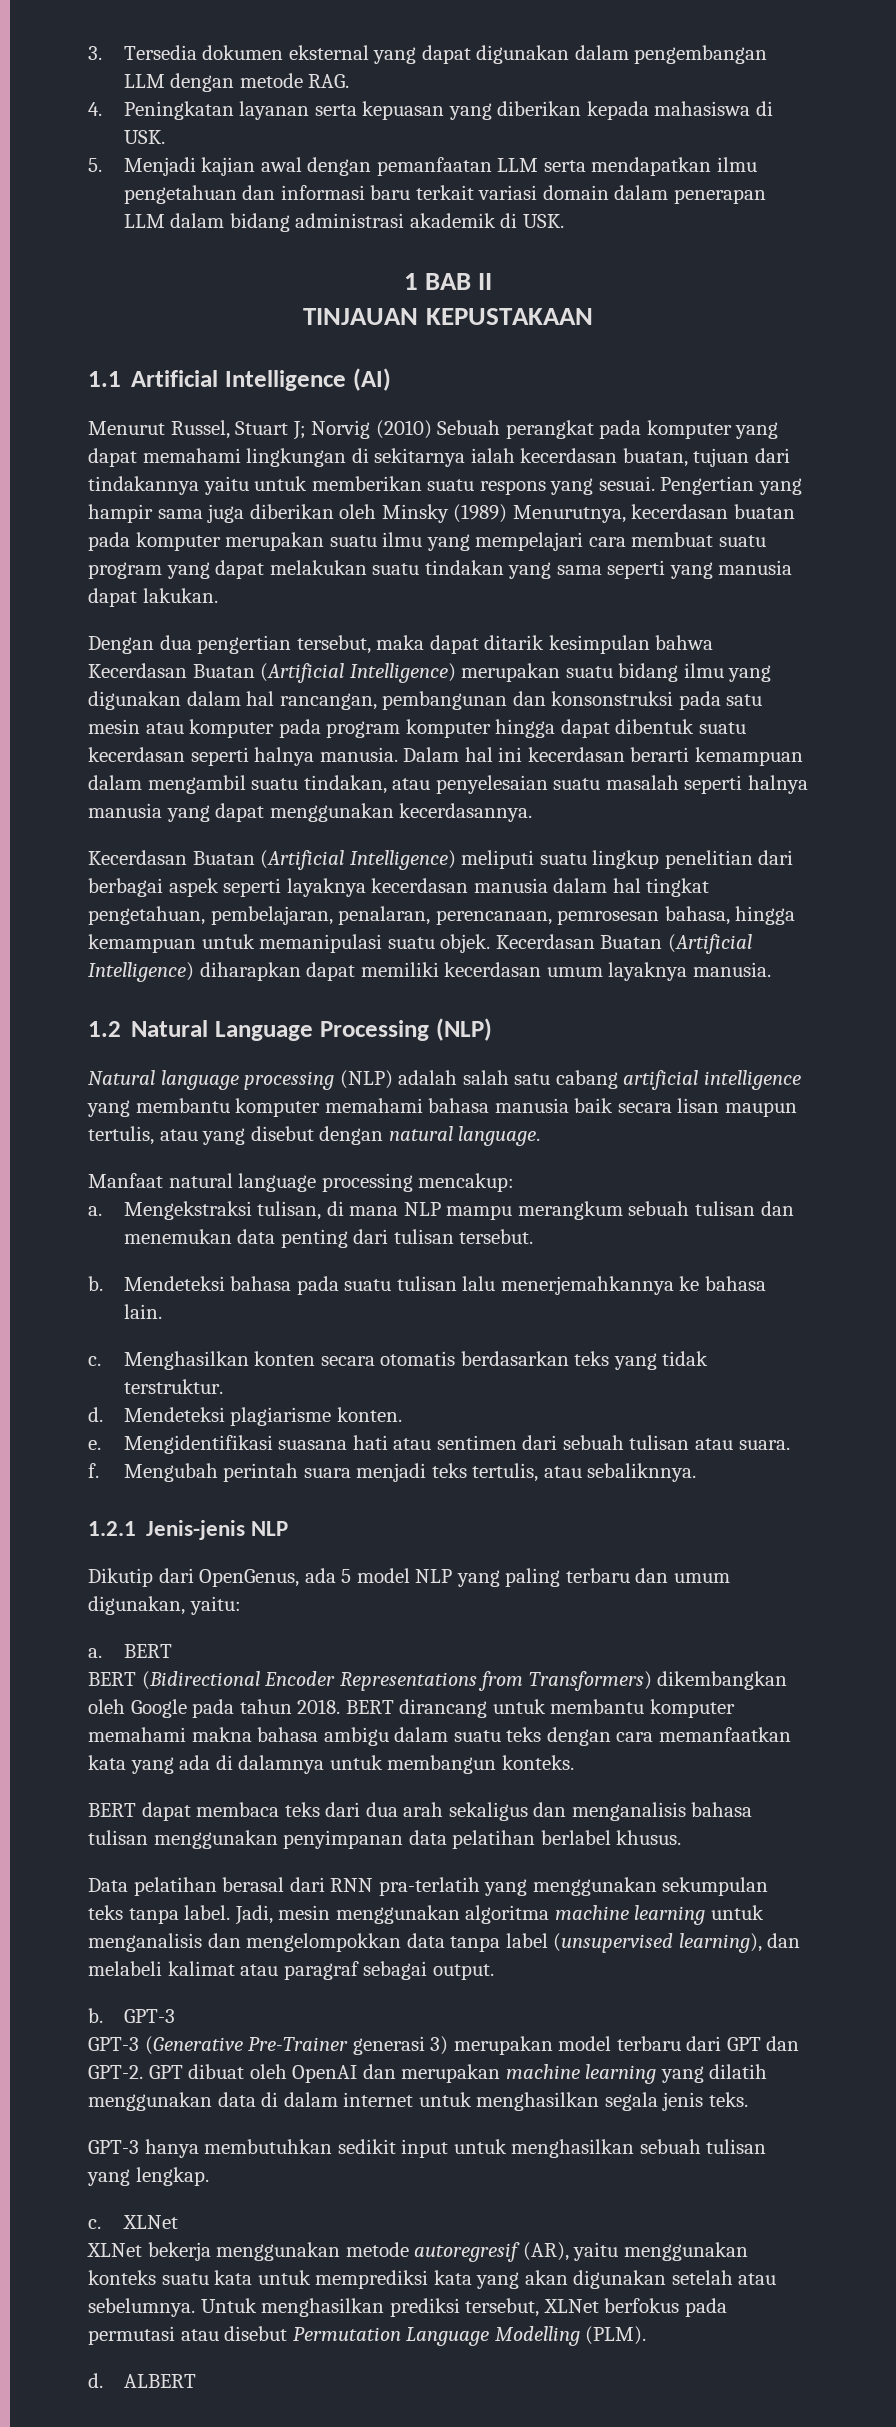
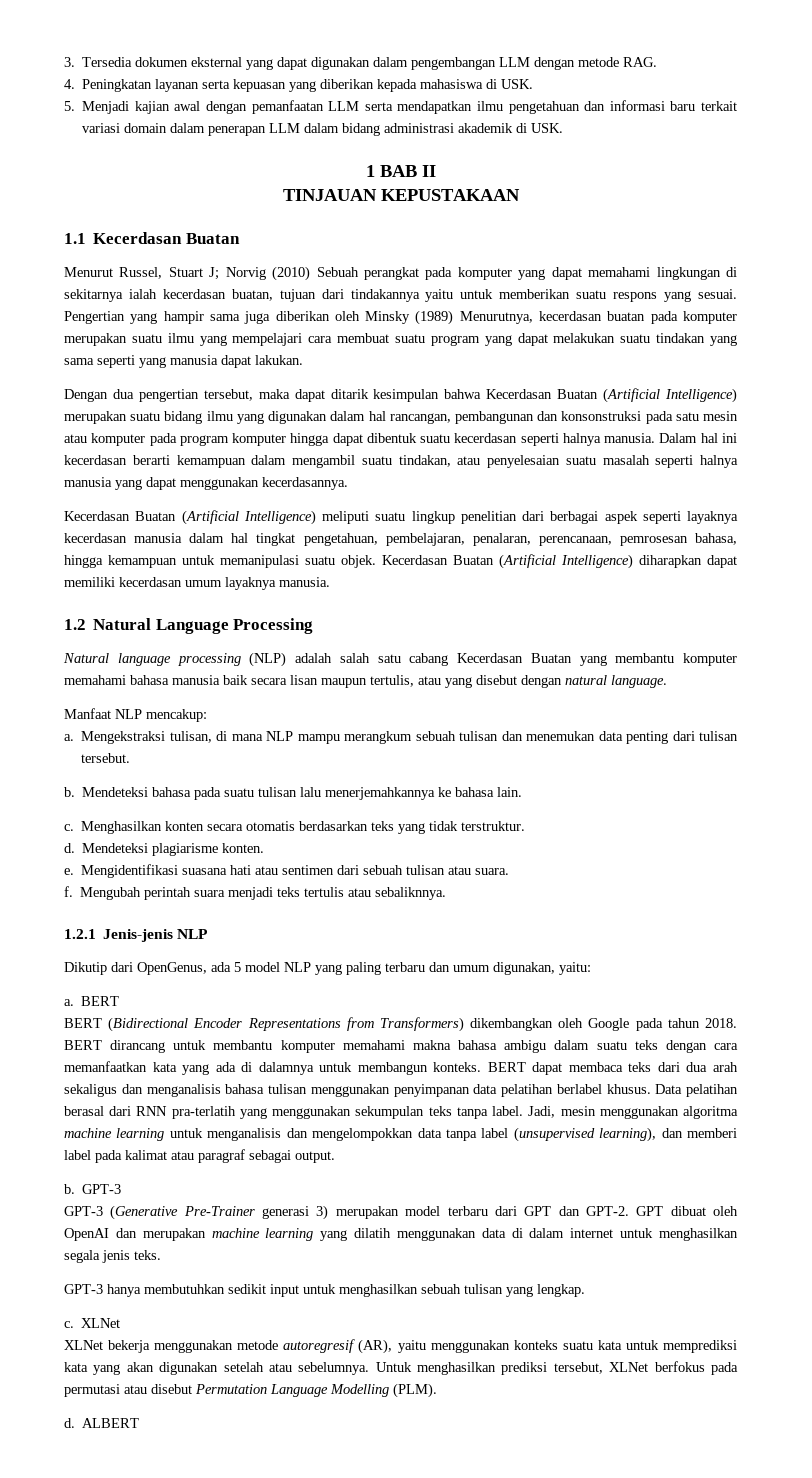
[131,368,391,391] Artificial Intelligence (AI) -> [93,232,240,244] Kecerdasan Buatan
[435,1018,492,1041] (NLP) -> (314, 626) none
[623,1070,801,1090] artificial intelligence -> [457,653,572,663] Kecerdasan Buatan
[168,1173,413,1192] natural language processing -> [115,709,142,719] NLP
[472,1463,539,1482] tertulis, -> [304,887,345,897] tertulis
(574, 1762) // -> (482, 1067) none
(682, 1837) // -> (651, 1089) none
[88,1961,162,1976] melabeli -> [686,1128,737,1138] [64,1150,122,1163] memberi label pada

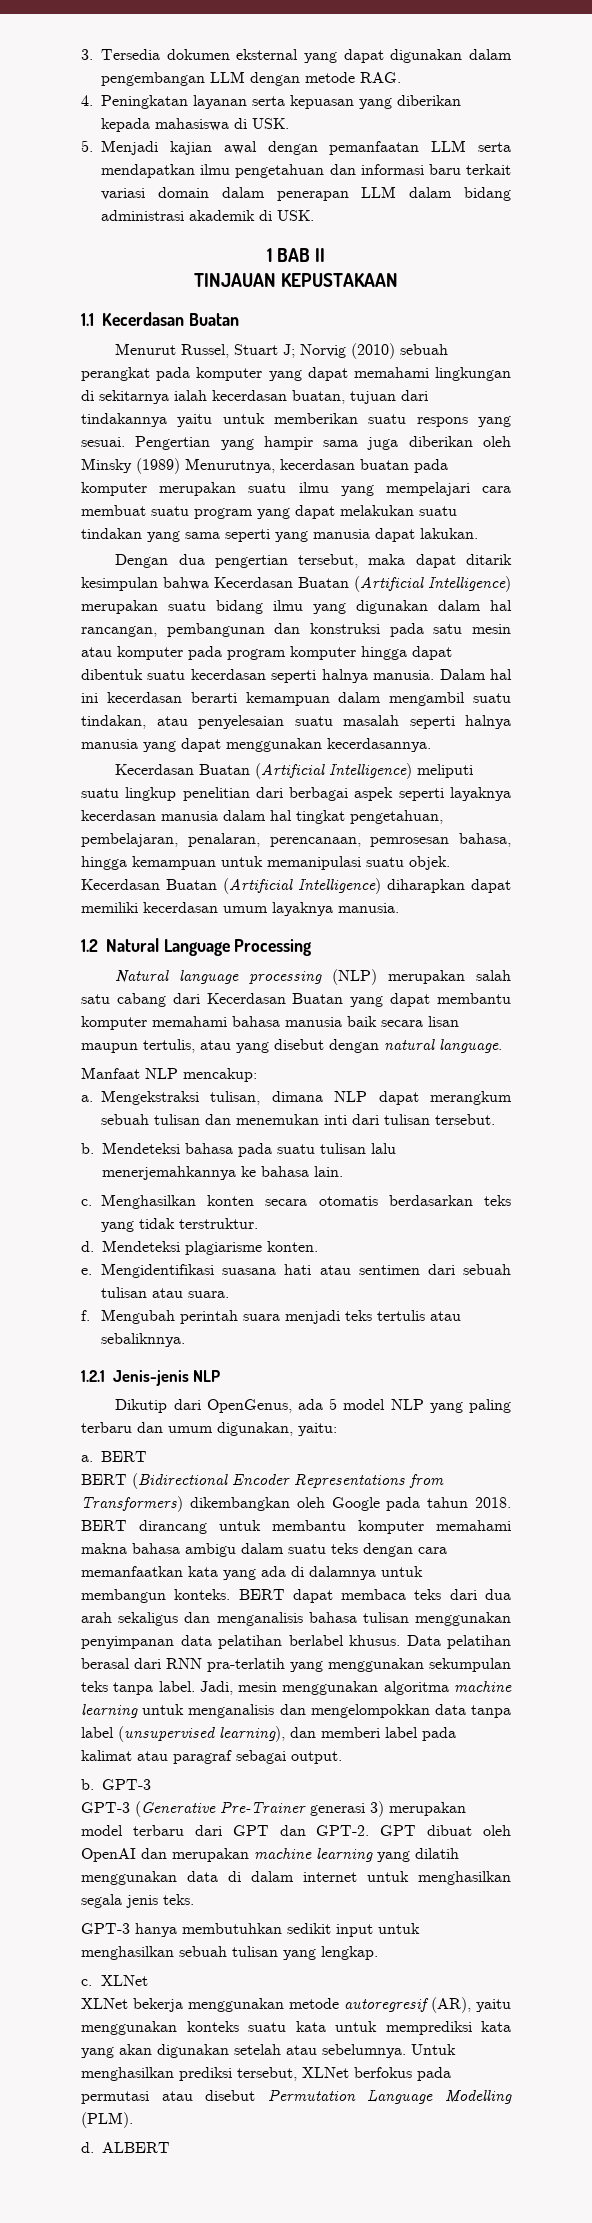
[316,267,359,277] Sebuah -> [400,344,449,355] sebuah
[561,411,642,421] konsonstruksi -> [310,623,380,634] konstruksi
[295,653,332,663] adalah -> [388,970,466,984] merupakan
(449, 659) none -> [172,993,200,1004] dari
(607, 660) none -> [390,993,431,1007] dapat
[216,731,340,744] di mana NLP mampu -> [271,1091,419,1105] dimana NLP dapat
[598,731,669,744] data penting -> [324,1115,348,1125] inti

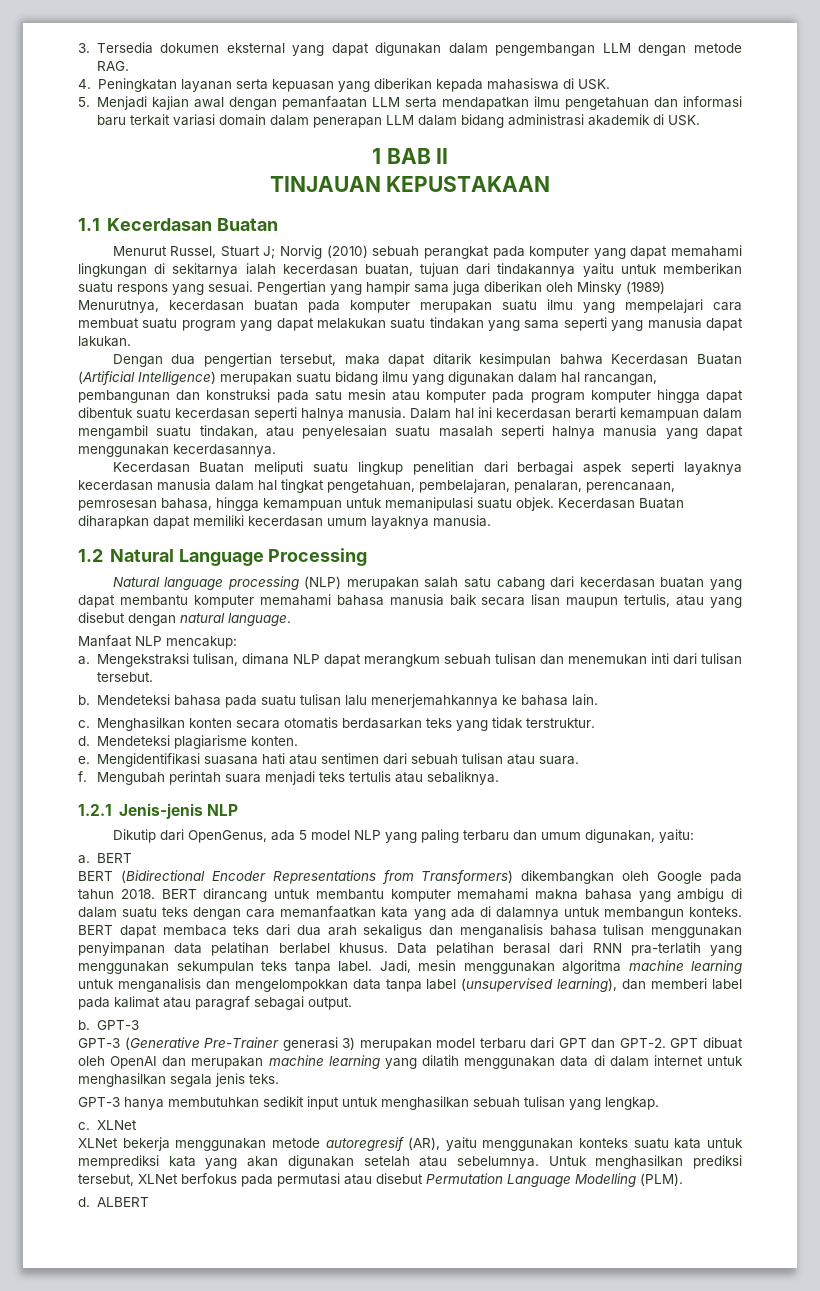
[255,763,413,779] (Artificial Intelligence) -> (245, 467) none
[223,878,381,894] (Artificial Intelligence) -> (684, 503) none
[206,993,344,1004] Kecerdasan Buatan -> [579,577,705,588] kecerdasan buatan
[101,1333,186,1347] sebaliknnya. -> [426,771,499,785] sebaliknya.
[185,1543,236,1557] ambigu -> [638,888,742,902] yang ambigu di

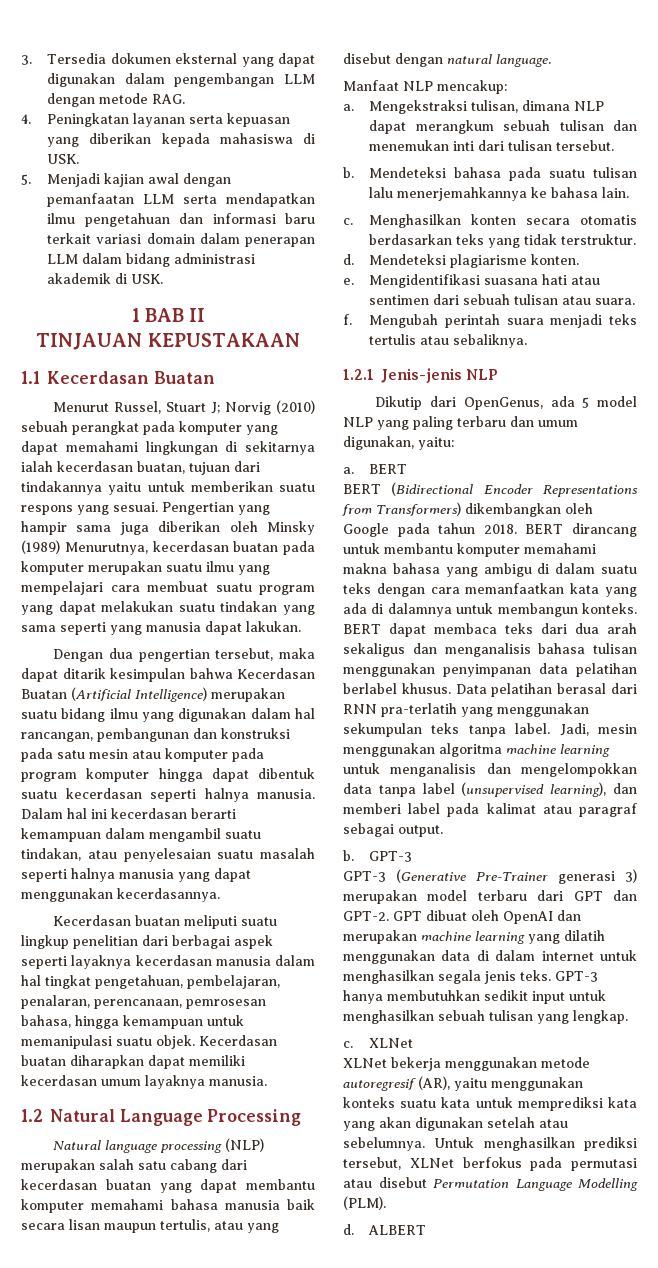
[199,462,245,473] Buatan -> [135,915,181,926] buatan
[639,498,684,509] Buatan -> [21,1055,66,1066] buatan
(279, 1079) // -> (551, 975) none

